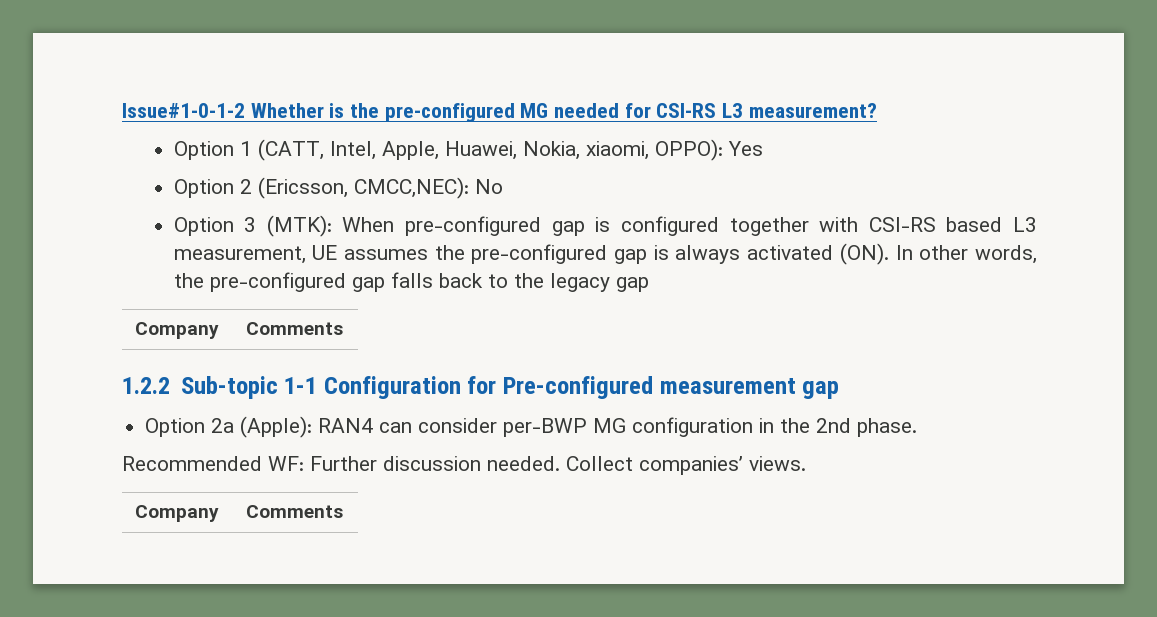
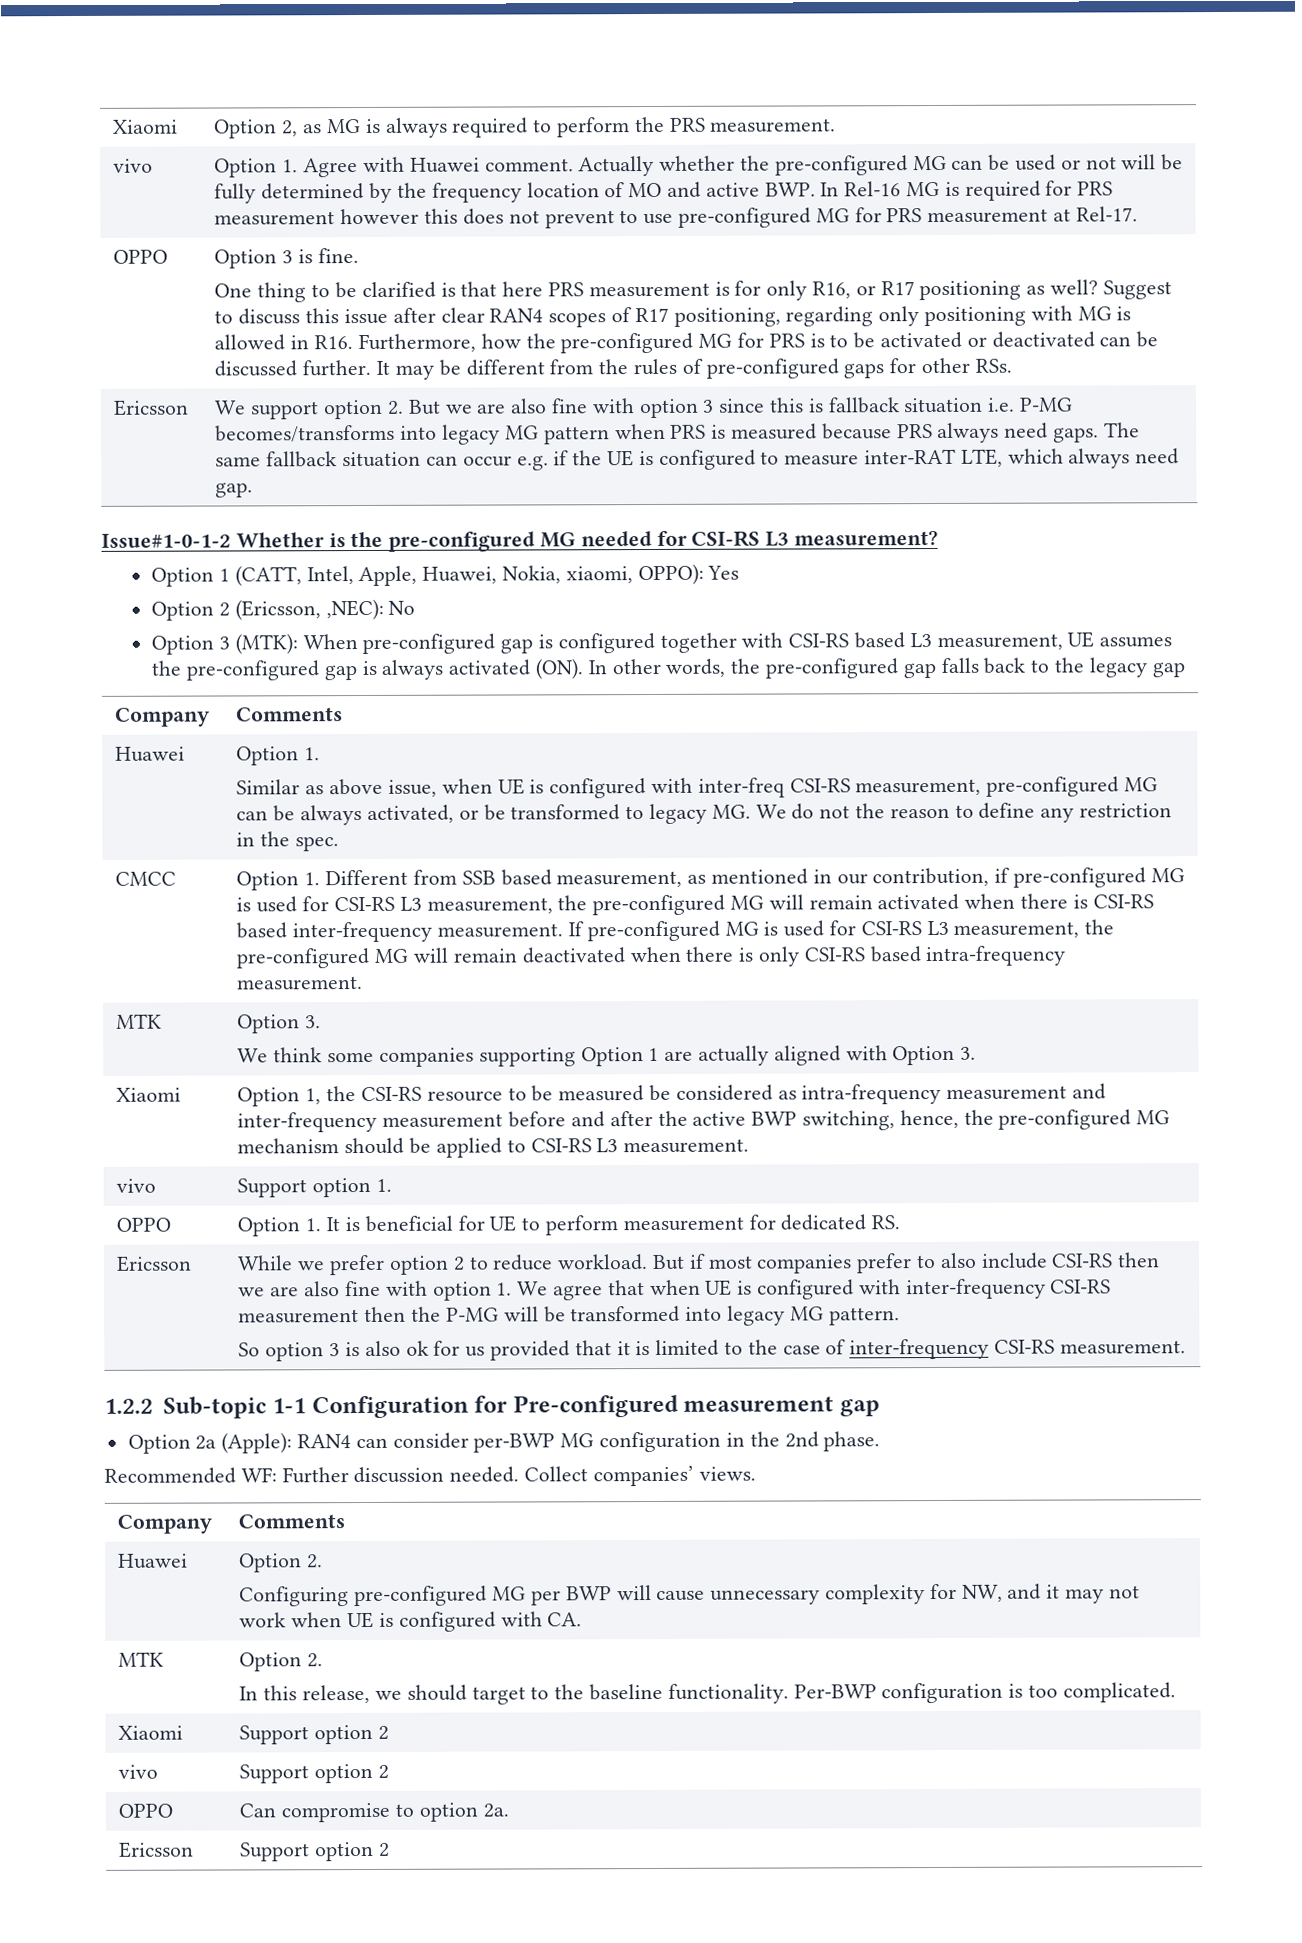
(122, 110) none -> [113,119,179,134] [214,116,837,139] [113,158,154,173] [214,154,1184,178] [214,180,1114,204] [214,206,1138,229] [113,249,169,264] [214,248,359,269] [214,279,1172,303] [214,305,1132,328] [214,331,1159,354] [214,357,1012,380] [114,399,190,416] [215,397,1073,420] [215,422,1140,445] [215,448,1180,471] [215,482,254,498] Xiaomi | Option 2, as MG is always required to perform the PRS measurement. // vivo | Option 1. Agree with Huawei comment. Actually whether the pre-configured MG can be used or not will be fully determined by the frequency location of MO and active BWP. In Rel-16 MG is required for PRS measurement however this does not prevent to use pre-configured MG for PRS measurement at Rel-17. // OPPO | Option 3 is fine. // One thing to be clarified is that here PRS measurement is for only R16, or R17 positioning as well? Suggest to discuss this issue after clear RAN4 scopes of R17 positioning, regarding only positioning with MG is allowed in R16. Furthermore, how the pre-configured MG for PRS is to be activated or deactivated can be discussed further. It may be different from the rules of pre-configured gaps for other RSs. // Ericsson | We support option 2. But we are also fine with option 3 since this is fallback situation i.e. P-MG becomes/transforms into legacy MG pattern when PRS is measured because PRS always need gaps. The same fallback situation can occur e.g. if the UE is configured to measure inter-RAT LTE, which always need gap. //
[353,177,469,199] CMCC,NEC): -> [325,598,384,621] ,NEC):
(344, 328) none -> [115,746,186,762] [236,746,321,766] [236,776,1158,799] [236,802,1172,826] [236,831,340,852] [115,871,177,886] [236,867,1185,891] [236,893,1154,916] [236,919,1115,943] [236,945,1066,969] [237,976,364,991] [116,1013,163,1029] [237,1014,322,1034] [237,1045,977,1067] [116,1087,182,1102] [237,1083,1106,1107] [237,1109,1171,1133] [237,1137,750,1158] [116,1178,157,1193] [237,1177,393,1198] [116,1217,172,1232] [237,1214,901,1237] [116,1255,193,1272] [237,1252,1161,1276] [238,1278,1112,1301] [238,1305,900,1326] [238,1338,1186,1362] // Huawei | Option 1. // Similar as above issue, when UE is configured with inter-freq CSI-RS measurement, pre-configured MG can be always activated, or be transformed to legacy MG. We do not the reason to define any restriction in the spec. // CMCC | Option 1. Different from SSB based measurement, as mentioned in our contribution, if pre-configured MG is used for CSI-RS L3 measurement, the pre-configured MG will remain activated when there is CSI-RS based inter-frequency measurement. If pre-configured MG is used for CSI-RS L3 measurement, the pre-configured MG will remain deactivated when there is only CSI-RS based intra-frequency measurement. // MTK | Option 3. // We think some companies supporting Option 1 are actually aligned with Option 3. // Xiaomi | Option 1, the CSI-RS resource to be measured be considered as intra-frequency measurement and inter-frequency measurement before and after the active BWP switching, hence, the pre-configured MG mechanism should be applied to CSI-RS L3 measurement. // vivo | Support option 1. // OPPO | Option 1. It is beneficial for UE to perform measurement for dedicated RS. // Ericsson | While we prefer option 2 to reduce workload. But if most companies prefer to also include CSI-RS then we are also fine with option 1. We agree that when UE is configured with inter-frequency CSI-RS measurement then the P-MG will be transformed into legacy MG pattern. // So option 3 is also ok for us provided that it is limited to the case of inter-frequency CSI-RS measurement.
(344, 511) none -> [118,1553,189,1569] [239,1553,324,1573] [239,1583,1140,1607] [239,1611,583,1632] [118,1651,165,1667] [239,1652,324,1672] [239,1682,1176,1705] [118,1725,184,1740] [239,1724,390,1745] [118,1764,159,1779] [239,1763,390,1784] [118,1803,174,1818] [239,1802,509,1823] [119,1841,195,1858] [240,1841,391,1862] // Huawei | Option 2. // Configuring pre-configured MG per BWP will cause unnecessary complexity for NW, and it may not work when UE is configured with CA. // MTK | Option 2. // In this release, we should target to the baseline functionality. Per-BWP configuration is too complicated. // Xiaomi | Support option 2 // vivo | Support option 2 // OPPO | Can compromise to option 2a. // Ericsson | Support option 2

